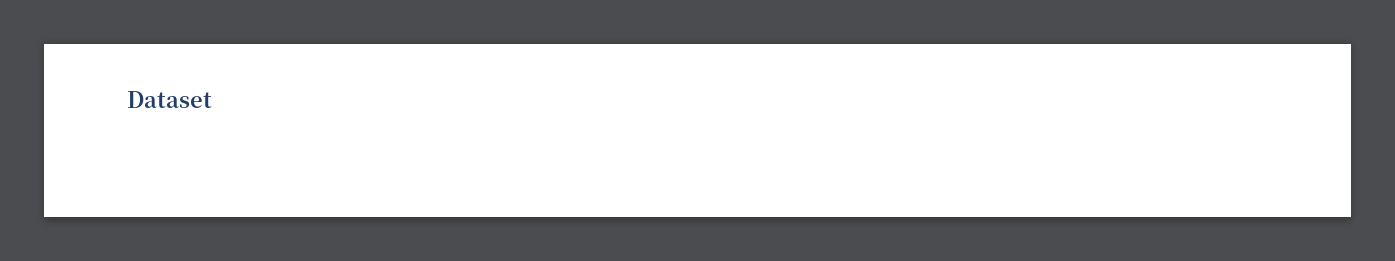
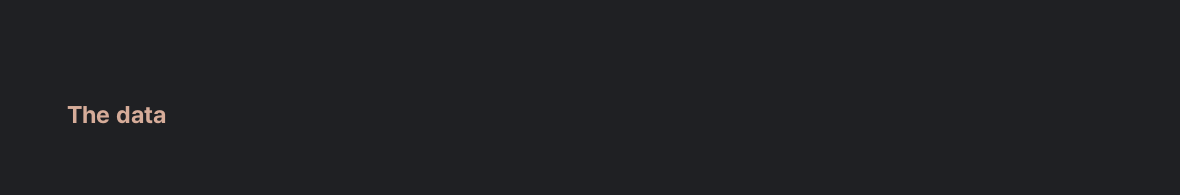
[127,91,212,108] Dataset -> [67,106,167,124] The data

